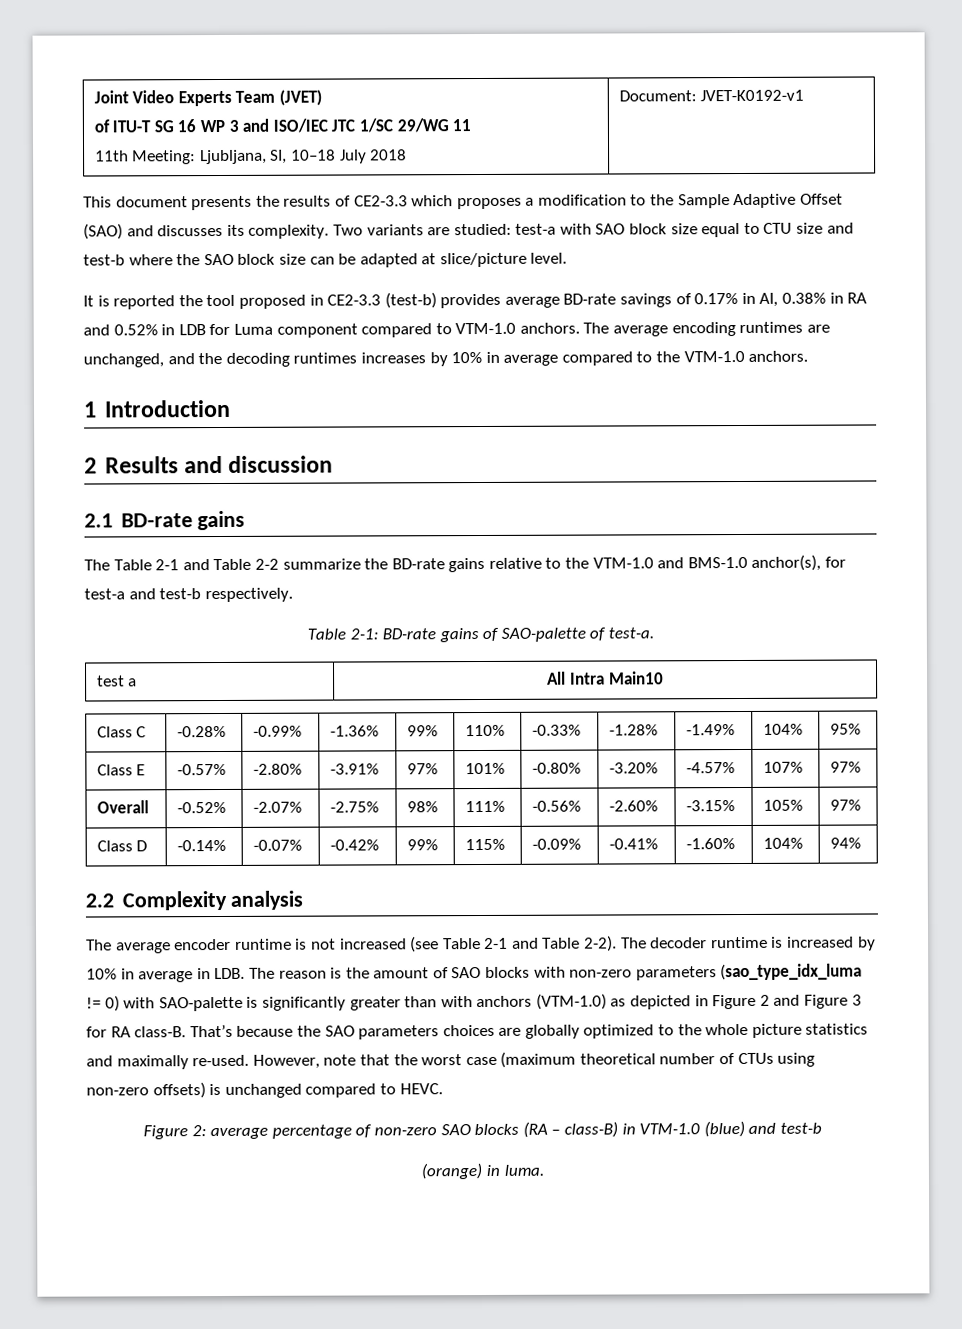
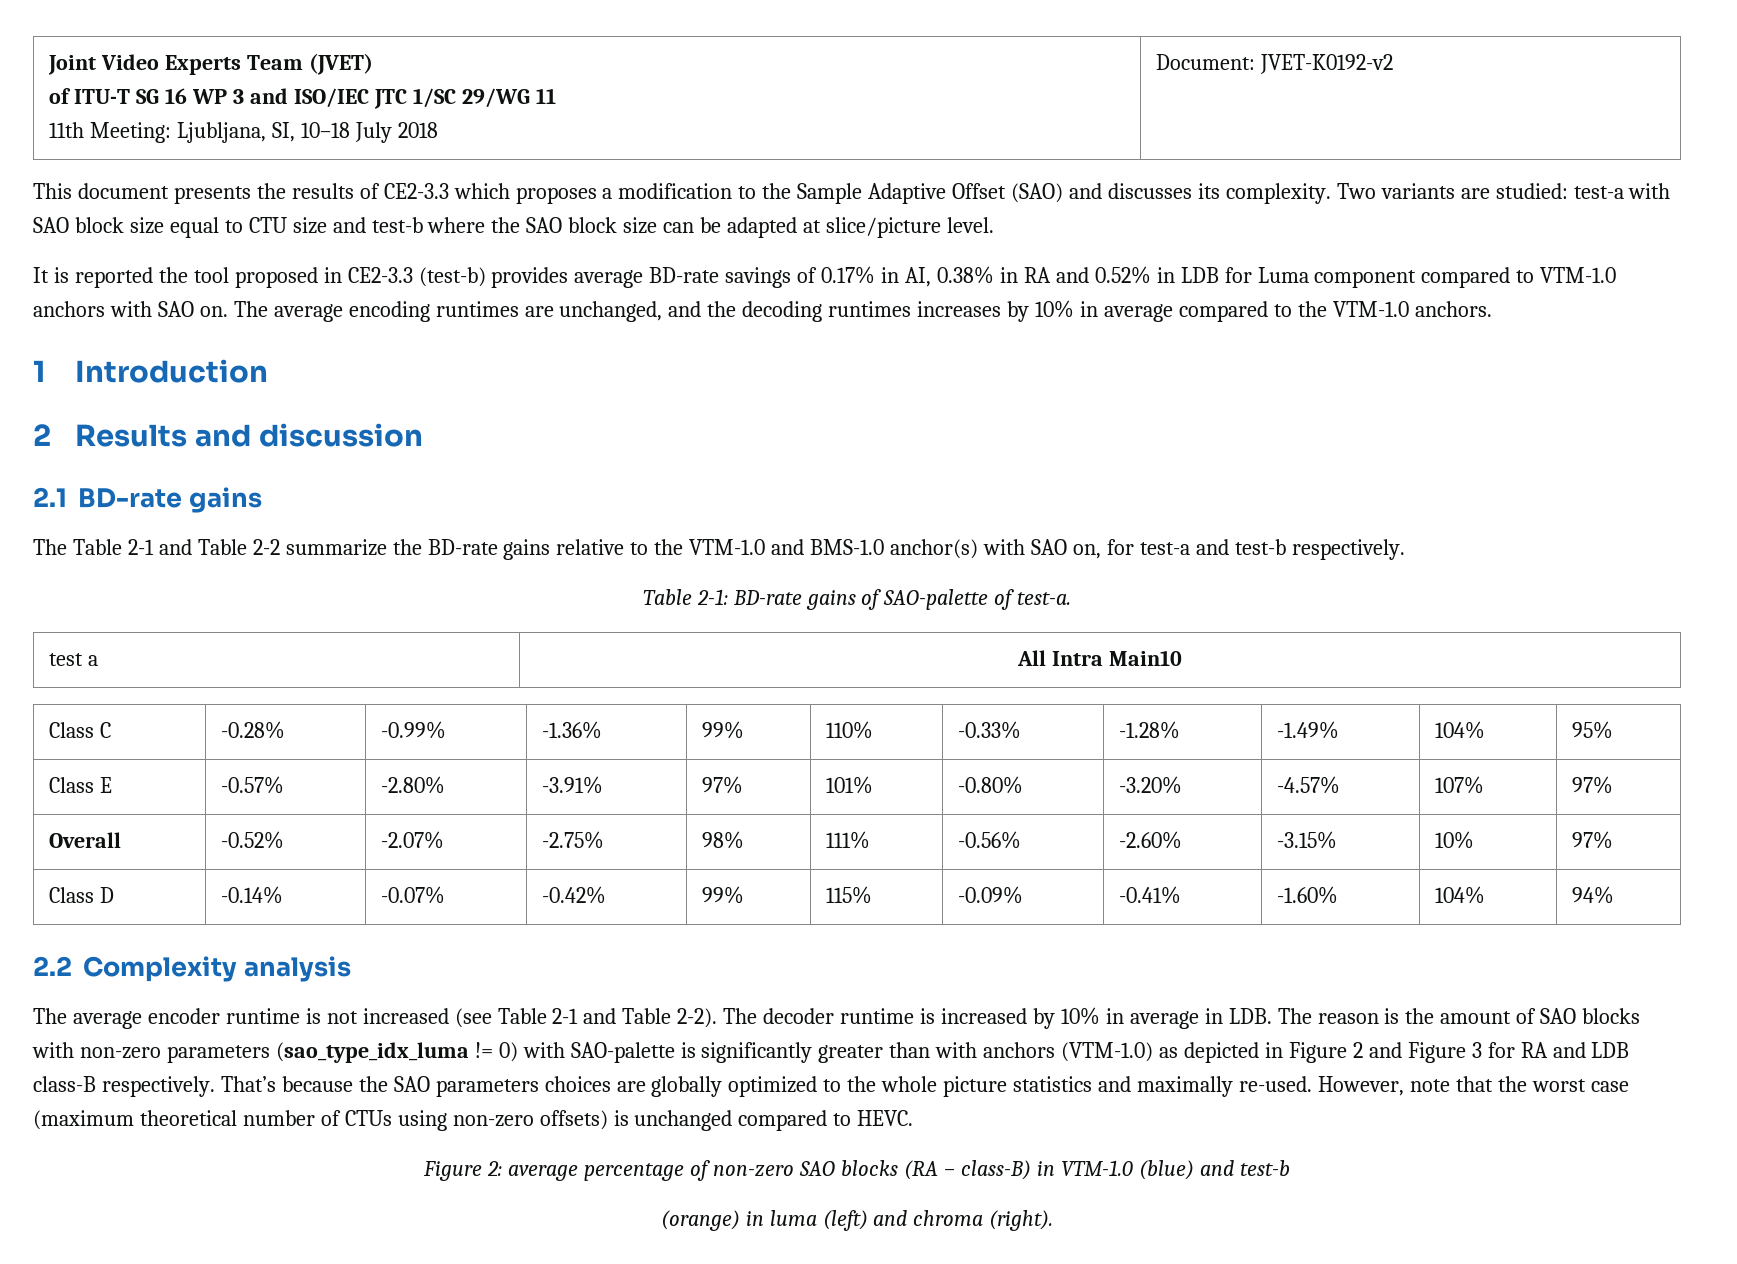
[700,89,805,102] JVET-K0192-v1 -> [1260,54,1394,74] JVET-K0192-v2
[519,322,580,334] anchors. -> [33,301,228,317] anchors with SAO on.
[751,554,822,571] anchor(s), -> [890,539,1101,559] anchor(s) with SAO on,
[762,799,803,811] 105% -> [1435,831,1475,849] 10%
[134,1026,187,1038] class-B. -> [1552,1042,1630,1058] [33,1076,215,1097] and LDB class-B respectively.
[503,1164,544,1176] luma. -> [769,1210,1054,1231] luma (left) and chroma (right).

